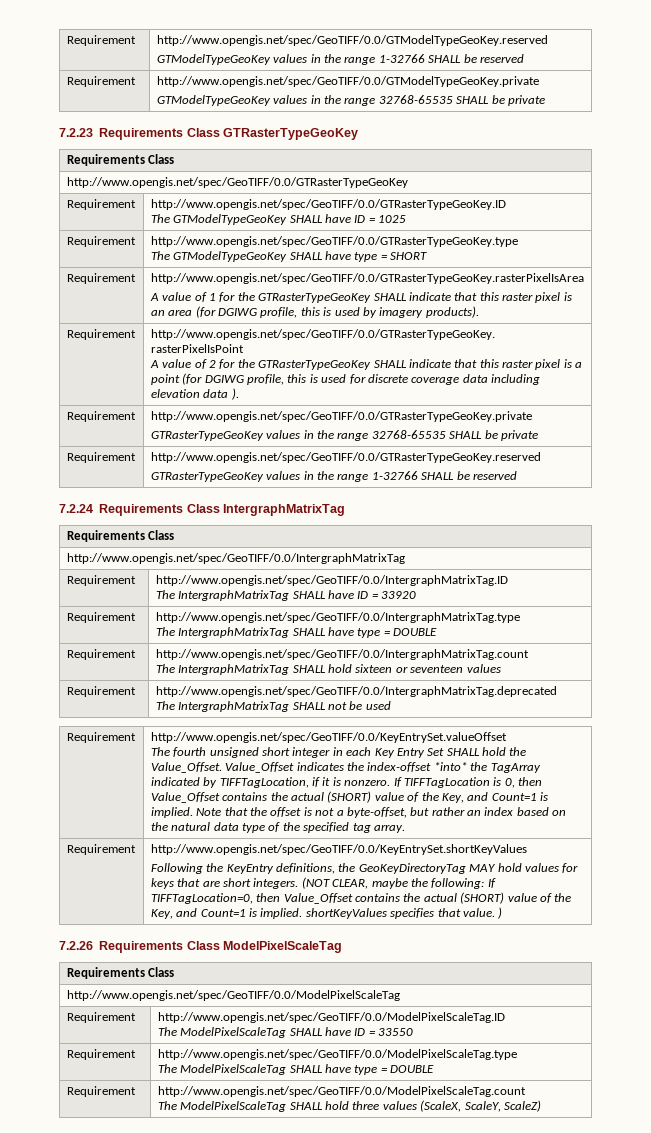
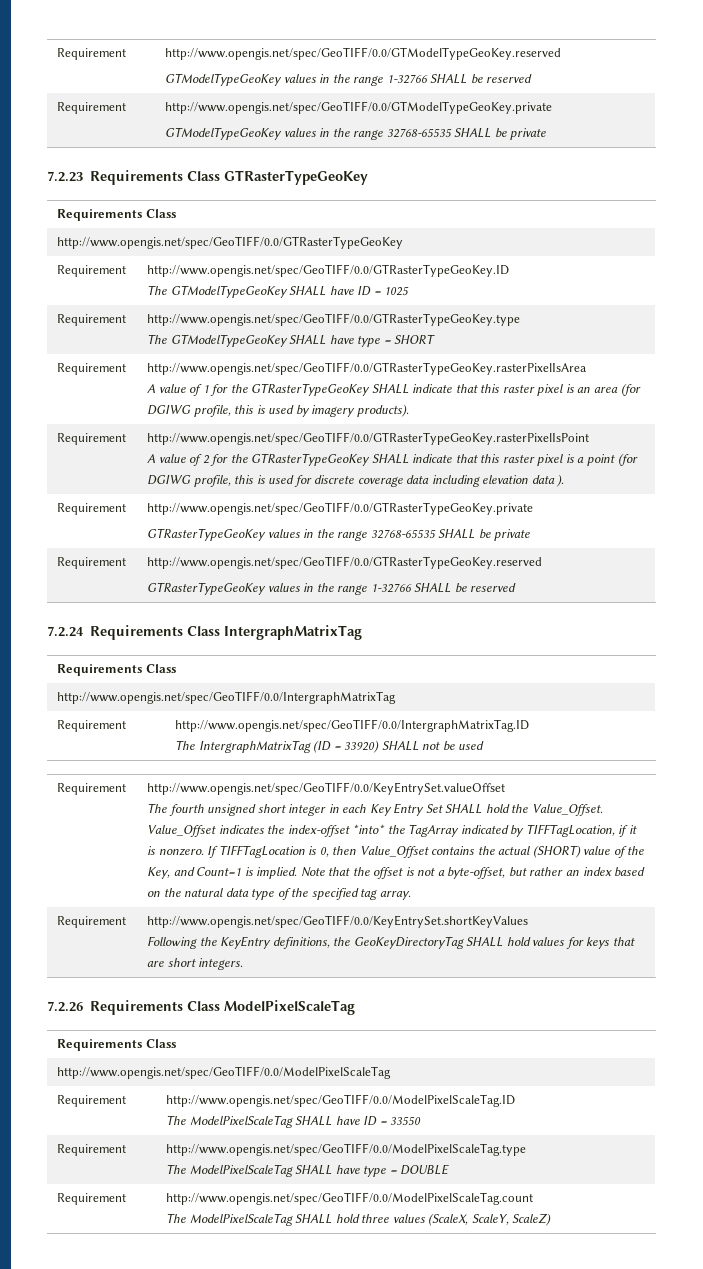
[292,590,417,599] [66,612,136,623] [155,612,520,623] [155,627,438,638] [66,649,136,660] [155,649,529,660] [155,664,501,675] [66,686,136,697] [155,686,557,697] [155,701,290,712] SHALL have ID = 33920 // Requirement | http://www.opengis.net/spec/GeoTIFF/0.0/IntergraphMatrixTag.type // The IntergraphMatrixTag SHALL have type = DOUBLE // Requirement | http://www.opengis.net/spec/GeoTIFF/0.0/IntergraphMatrixTag.count // The IntergraphMatrixTag SHALL hold sixteen or seventeen values // Requirement | http://www.opengis.net/spec/GeoTIFF/0.0/IntergraphMatrixTag.deprecated // The IntergraphMatrixTag -> [313,740,380,753] (ID = 33920)
[469,864,497,872] MAY -> [466,937,504,947] SHALL
[301,877,496,889] [150,892,572,904] [150,907,503,919] (NOT CLEAR, maybe the following: If TIFFTagLocation=0, then Value_Offset contains the actual (SHORT) value of the Key, and Count=1 is implied. shortKeyValues specifies that value. ) -> (244, 964) none

